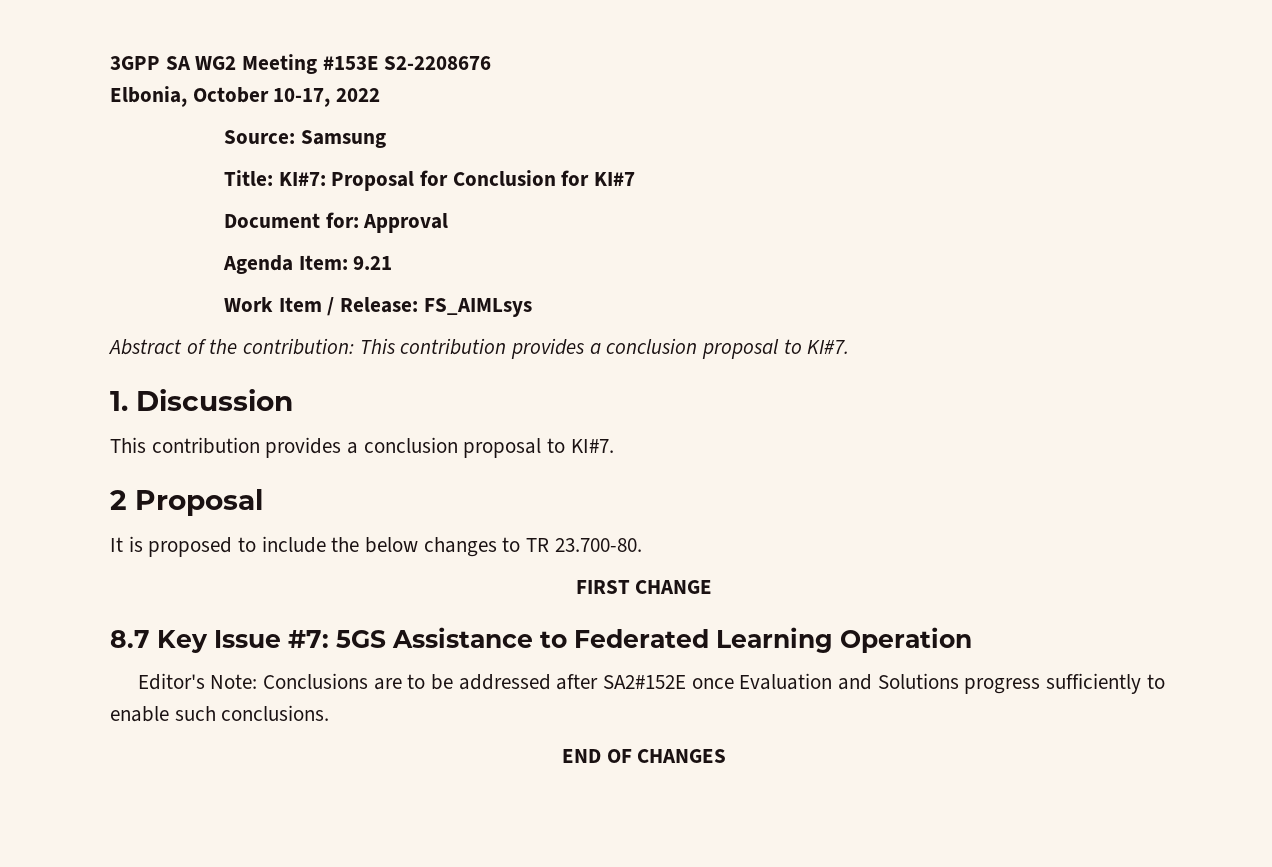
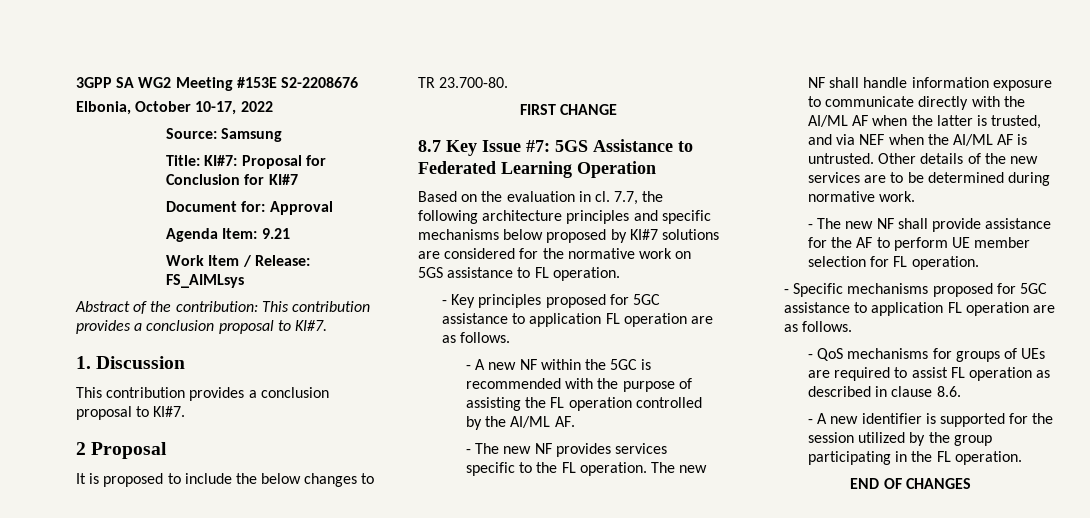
[137,673,1165,694] [110,705,330,722] Editor's Note: Conclusions are to be addressed after SA2#152E once Evaluation and Solutions progress sufficiently to enable such conclusions. -> [418,191,664,205] [418,210,711,224] [418,229,719,243] [418,248,692,259] [418,267,620,281] [442,294,660,308] [442,313,713,327] [442,332,511,343] [466,359,652,370] [466,378,692,392] [466,397,702,411] [466,416,575,430] [466,443,668,457] [466,462,708,476] [808,77,1052,91] [808,96,1025,110] [808,115,1042,129] [808,134,1028,146] [808,153,1039,164] [808,172,1051,186] [808,191,916,202] [808,218,1052,232] [808,237,1031,251] [808,256,979,270] [784,283,1047,297] [784,302,1055,316] [784,321,853,332] [808,348,1046,362] [808,367,1051,381] [808,386,961,397] [808,413,1054,427] [808,432,992,446] [808,451,1022,465] Based on the evaluation in cl. 7.7, the following architecture principles and specific mechanisms below proposed by KI#7 solutions are considered for the normative work on 5GS assistance to FL operation. // - Key principles proposed for 5GC assistance to application FL operation are as follows. // - A new NF within the 5GC is recommended with the purpose of assisting the FL operation controlled by the AI/ML AF. // - The new NF provides services specific to the FL operation. The new NF shall handle information exposure to communicate directly with the AI/ML AF when the latter is trusted, and via NEF when the AI/ML AF is untrusted. Other details of the new services are to be determined during normative work. // - The new NF shall provide assistance for the AF to perform UE member selection for FL operation. // - Specific mechanisms proposed for 5GC assistance to application FL operation are as follows. // - QoS mechanisms for groups of UEs are required to assist FL operation as described in clause 8.6. // - A new identifier is supported for the session utilized by the group participating in the FL operation.

